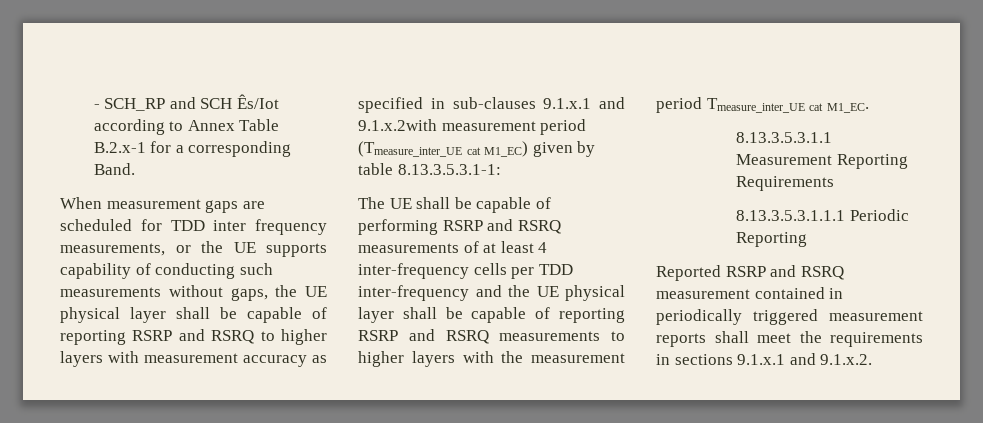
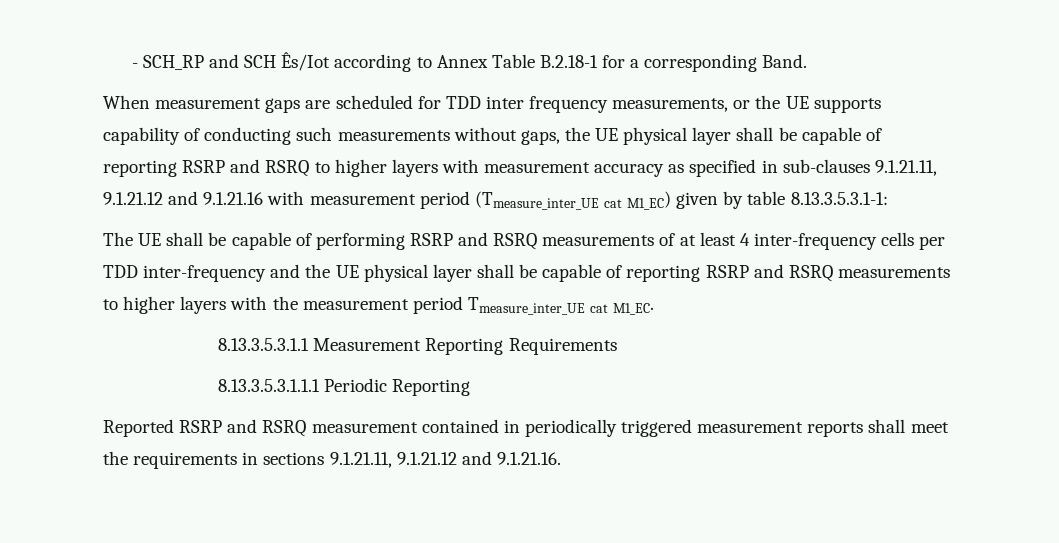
[93,142,146,153] B.2.x-1 -> [539,55,598,68] B.2.18-1
[543,97,625,109] [358,119,437,131] 9.1.x.1 and 9.1.x.2with -> [874,160,937,176] [103,191,305,205] 9.1.21.11, 9.1.21.12 and 9.1.21.16 with
[737,353,873,365] 9.1.x.1 and 9.1.x.2. -> [329,451,561,468] 9.1.21.11, 9.1.21.12 and 9.1.21.16.

